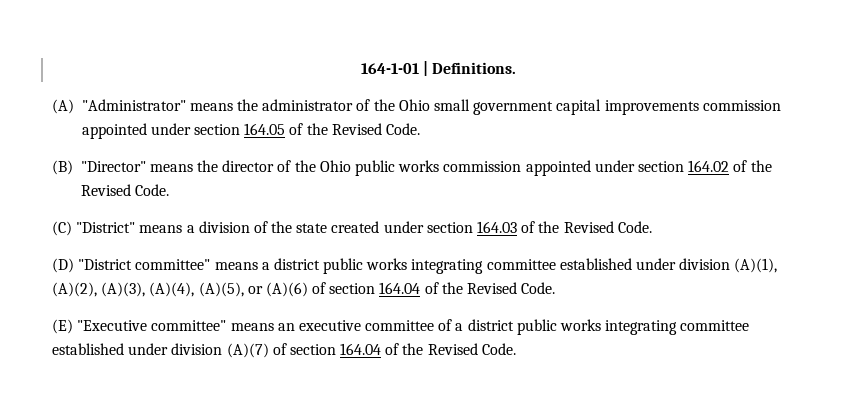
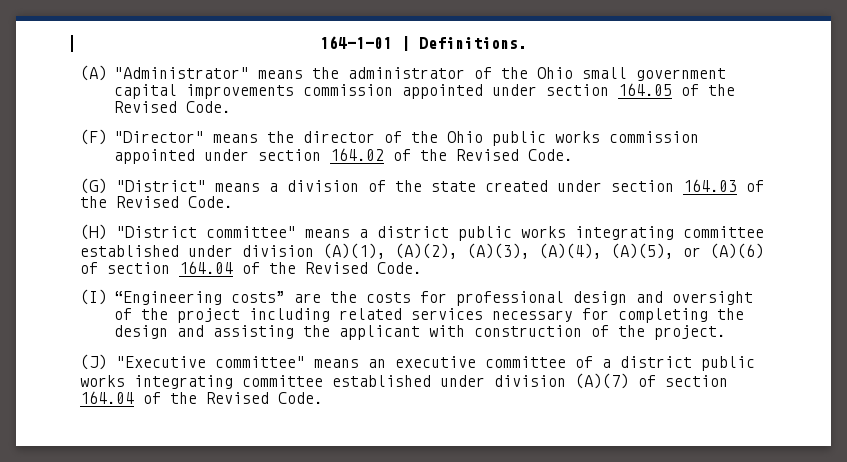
[52,160,73,175] (B) -> [80,129,107,145] (F)
[52,221,72,236] (C) -> [80,178,107,194] (G)
[52,258,74,273] (D) -> [80,224,107,240] (H)
[52,319,73,334] (E) -> [80,289,753,306] [113,308,744,323] [113,325,726,340] [80,354,107,370] (I) “Engineering costs” are the costs for professional design and oversight of the project including related services necessary for completing the design and assisting the applicant with construction of the project. // (J)

